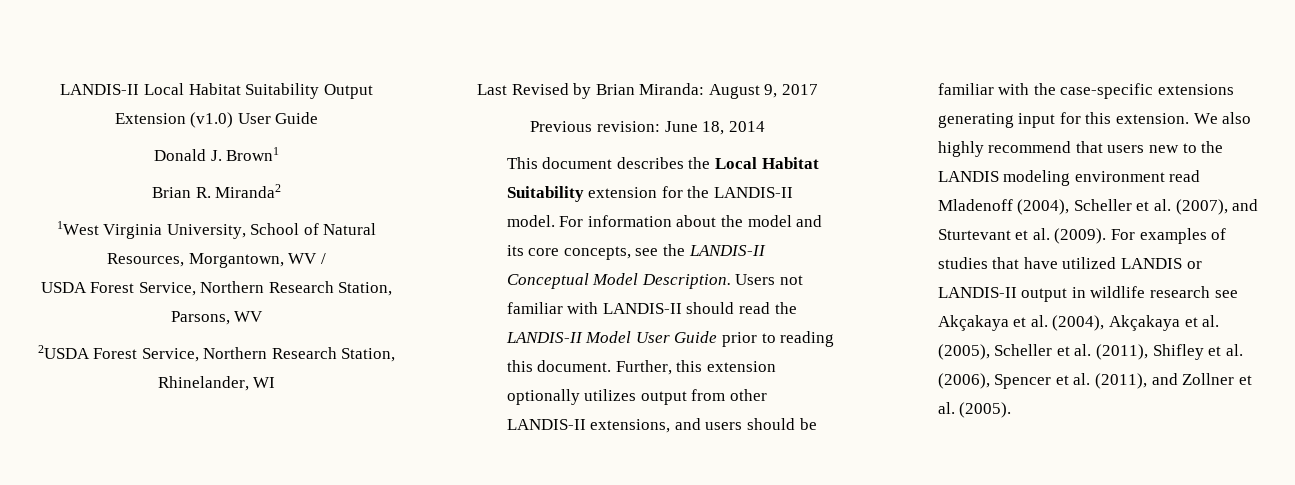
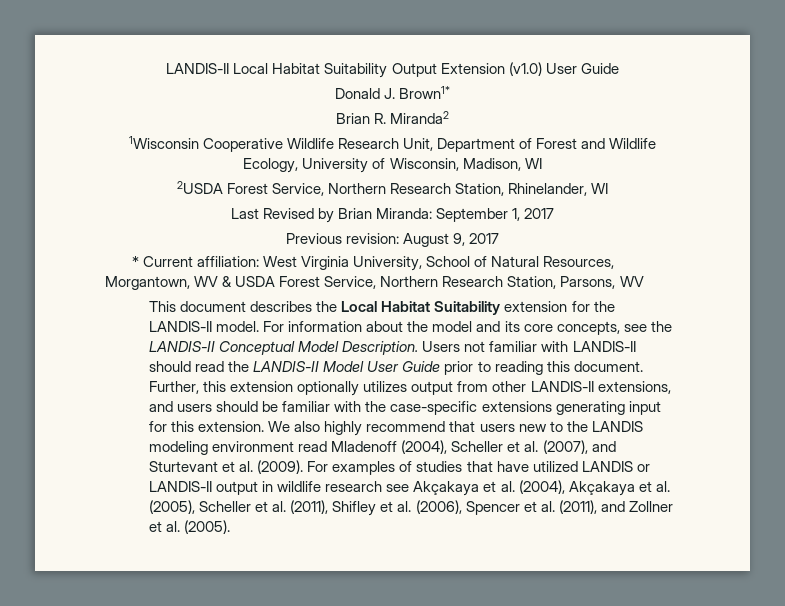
[226,147,280,161] Brown1 -> [399,86,451,99] Brown1*
[56,221,377,239] [107,253,326,268] [40,281,393,296] [170,311,264,325] 1West Virginia University, School of Natural Resources, Morgantown, WV / // USDA Forest Service, Northern Research Station, Parsons, WV -> [128,136,657,152] [243,158,542,173] 1Wisconsin Cooperative Wildlife Research Unit, Department of Forest and Wildlife Ecology, University of Wisconsin, Madison, WI
[708,84,819,99] [530,121,765,135] August 9, 2017 // Previous revision: June 18, 2014 -> [436,208,555,222] [285,233,500,247] [131,256,615,271] [105,276,644,290] September 1, 2017 // Previous revision: August 9, 2017 // * Current affiliation: West Virginia University, School of Natural Resources, Morgantown, WV & USDA Forest Service, Northern Research Station, Parsons, WV

